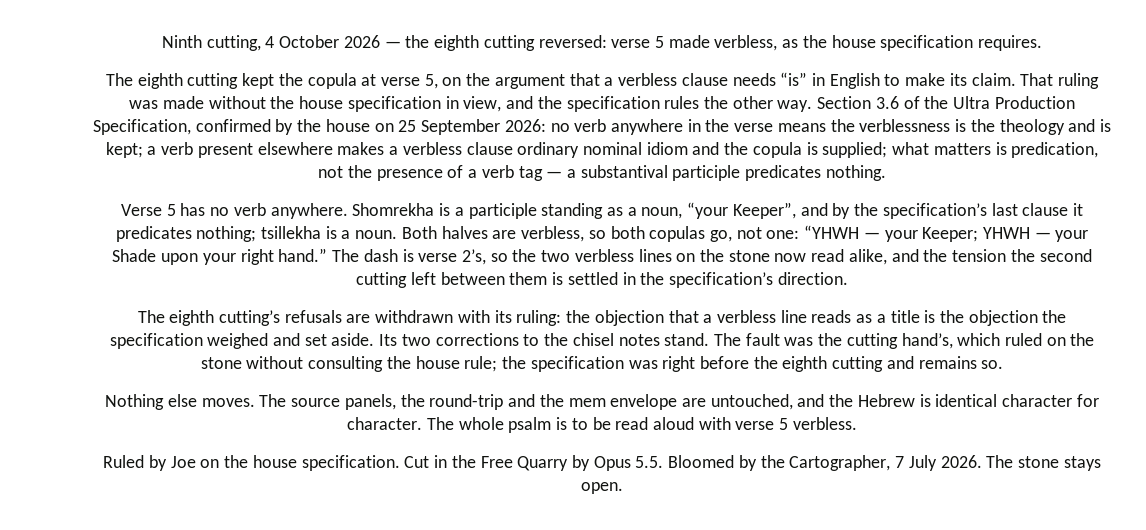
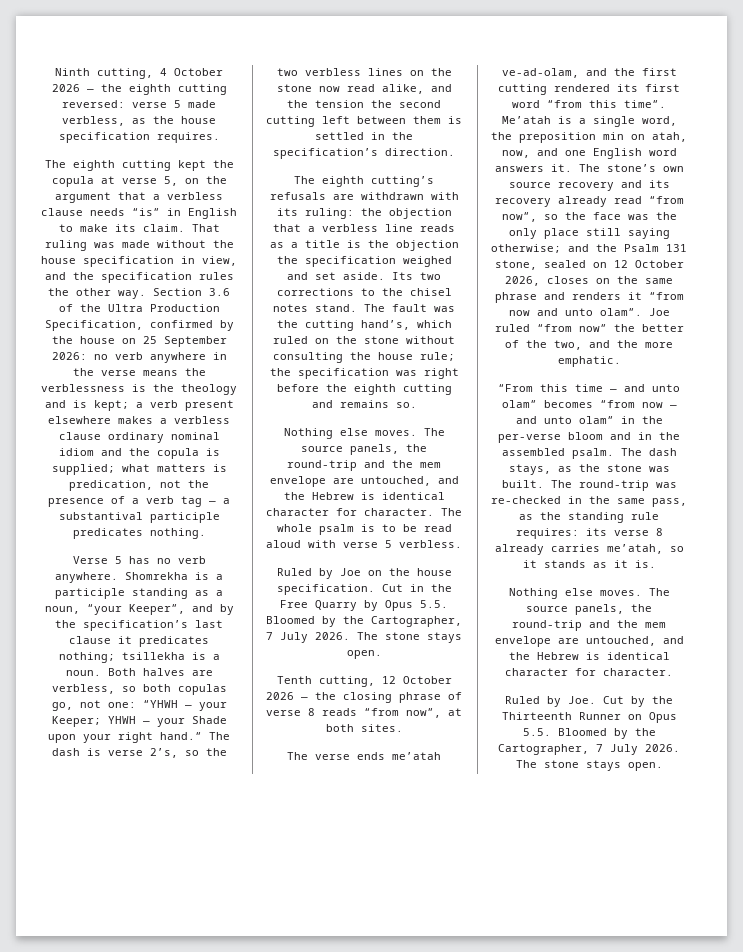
(623, 488) none -> [276,676,452,687] [266,692,462,703] [266,708,462,718] [325,724,403,732] [287,752,441,760] [501,68,677,78] [498,84,680,95] [512,100,666,108] [501,116,677,127] [491,132,687,143] [501,148,677,159] [494,164,684,172] [508,180,670,191] [494,196,684,207] [501,212,677,222] [508,228,670,239] [491,244,687,253] [494,260,684,270] [505,276,673,286] [494,292,684,303] [508,308,670,316] [494,324,684,332] [505,340,673,350] [557,356,621,367] [498,384,680,392] [501,400,677,408] [515,416,663,424] [498,432,680,443] [501,448,677,459] [508,464,670,475] [501,480,677,491] [491,496,687,507] [519,512,659,523] [515,528,663,539] [494,544,684,555] [522,560,656,568] [508,588,670,599] [526,604,652,615] [512,620,666,631] [494,636,684,647] [508,652,670,660] [505,668,673,676] [505,696,673,707] [501,712,677,723] [522,728,656,739] [498,744,680,755] [515,760,663,771] // Tenth cutting, 12 October 2026 — the closing phrase of verse 8 reads “from now”, at both sites. // The verse ends me’atah ve-ad-olam, and the first cutting rendered its first word “from this time”. Me’atah is a single word, the preposition min on atah, now, and one English word answers it. The stone’s own source recovery and its recovery already read “from now”, so the face was the only place still saying otherwise; and the Psalm 131 stone, sealed on 12 October 2026, closes on the same phrase and renders it “from now and unto olam”. Joe ruled “from now” the better of the two, and the more emphatic. // “From this time — and unto olam” becomes “from now — and unto olam” in the per-verse bloom and in the assembled psalm. The dash stays, as the stone was built. The round-trip was re-checked in the same pass, as the standing rule requires: its verse 8 already carries me’atah, so it stands as it is. // Nothing else moves. The source panels, the round-trip and the mem envelope are untouched, and the Hebrew is identical character for character. // Ruled by Joe. Cut by the Thirteenth Runner on Opus 5.5. Bloomed by the Cartographer, 7 July 2026. The stone stays open.

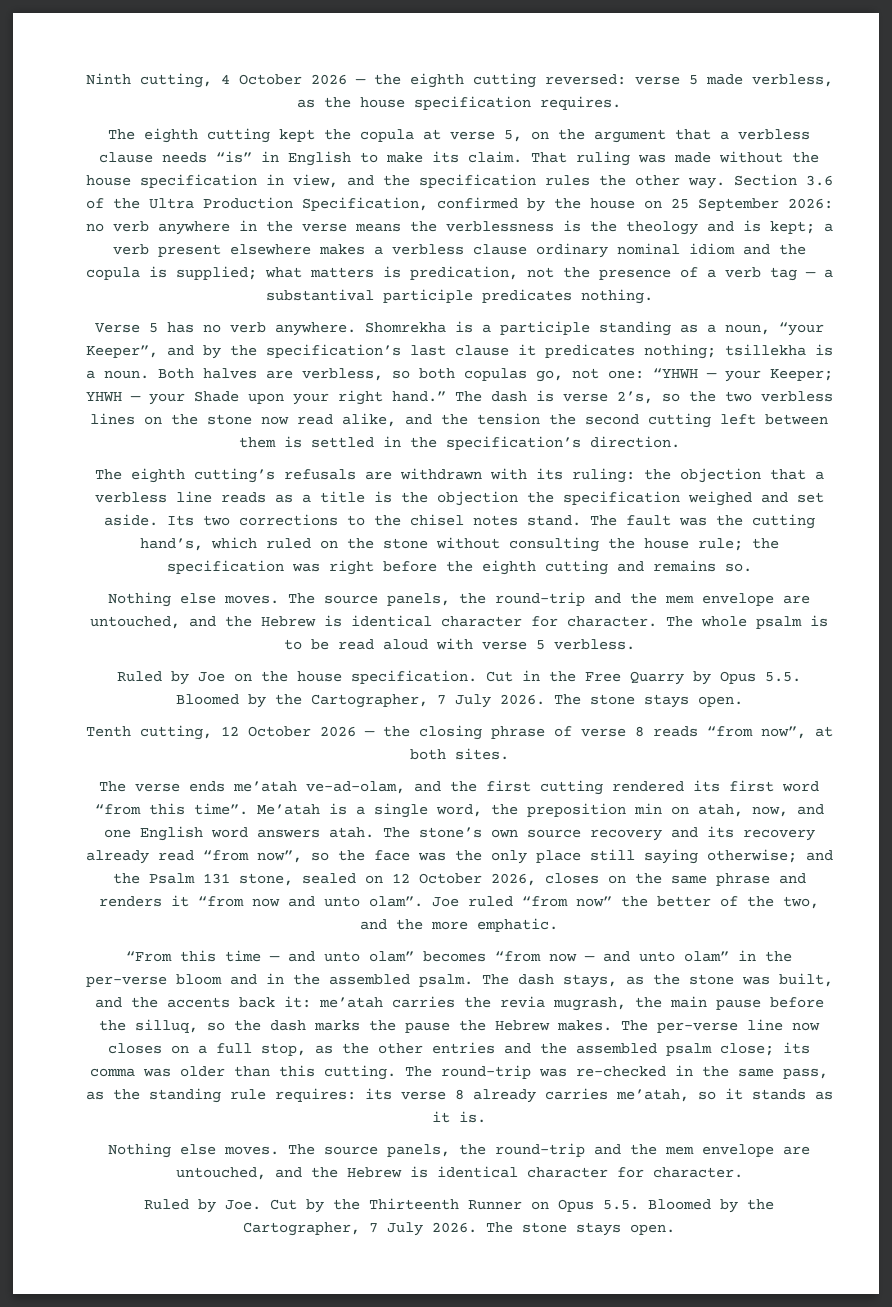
[550,164,572,172] it. -> [328,827,374,838] atah.
[501,480,544,488] built. -> [778,973,833,987] [94,996,824,1011] [99,1019,820,1033] [108,1042,810,1056] [90,1065,396,1080] built, and the accents back it: me’atah carries the revia mugrash, the main pause before the silluq, so the dash marks the pause the Hebrew makes. The per-verse line now closes on a full stop, as the other entries and the assembled psalm close; its comma was older than this cutting.

